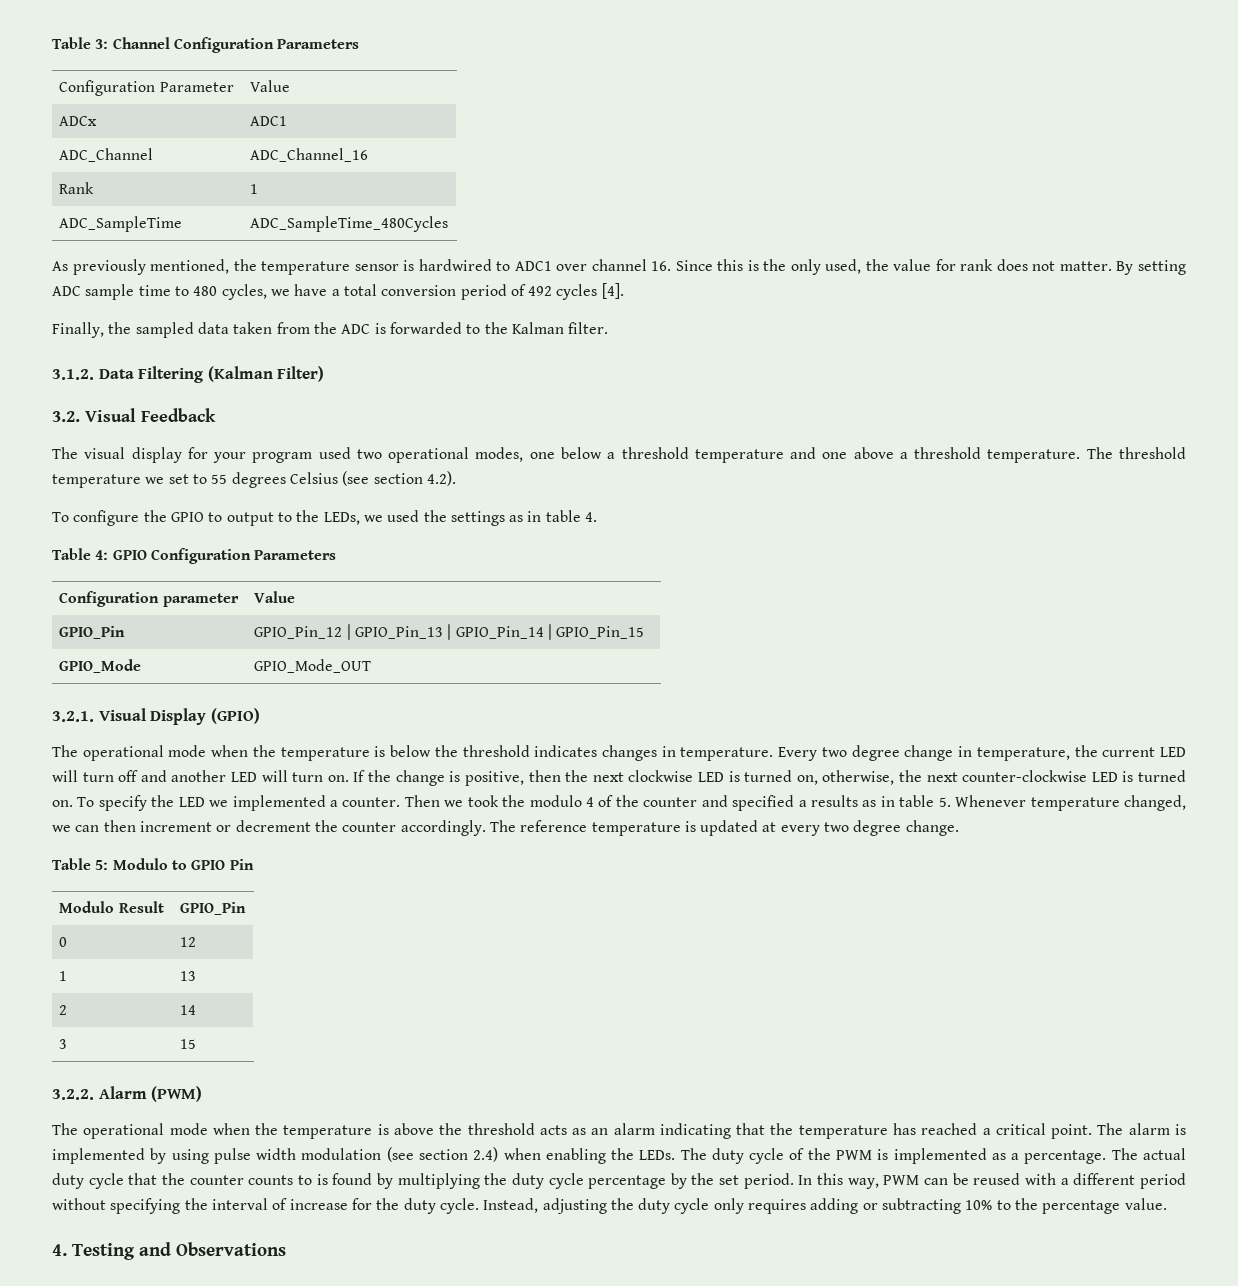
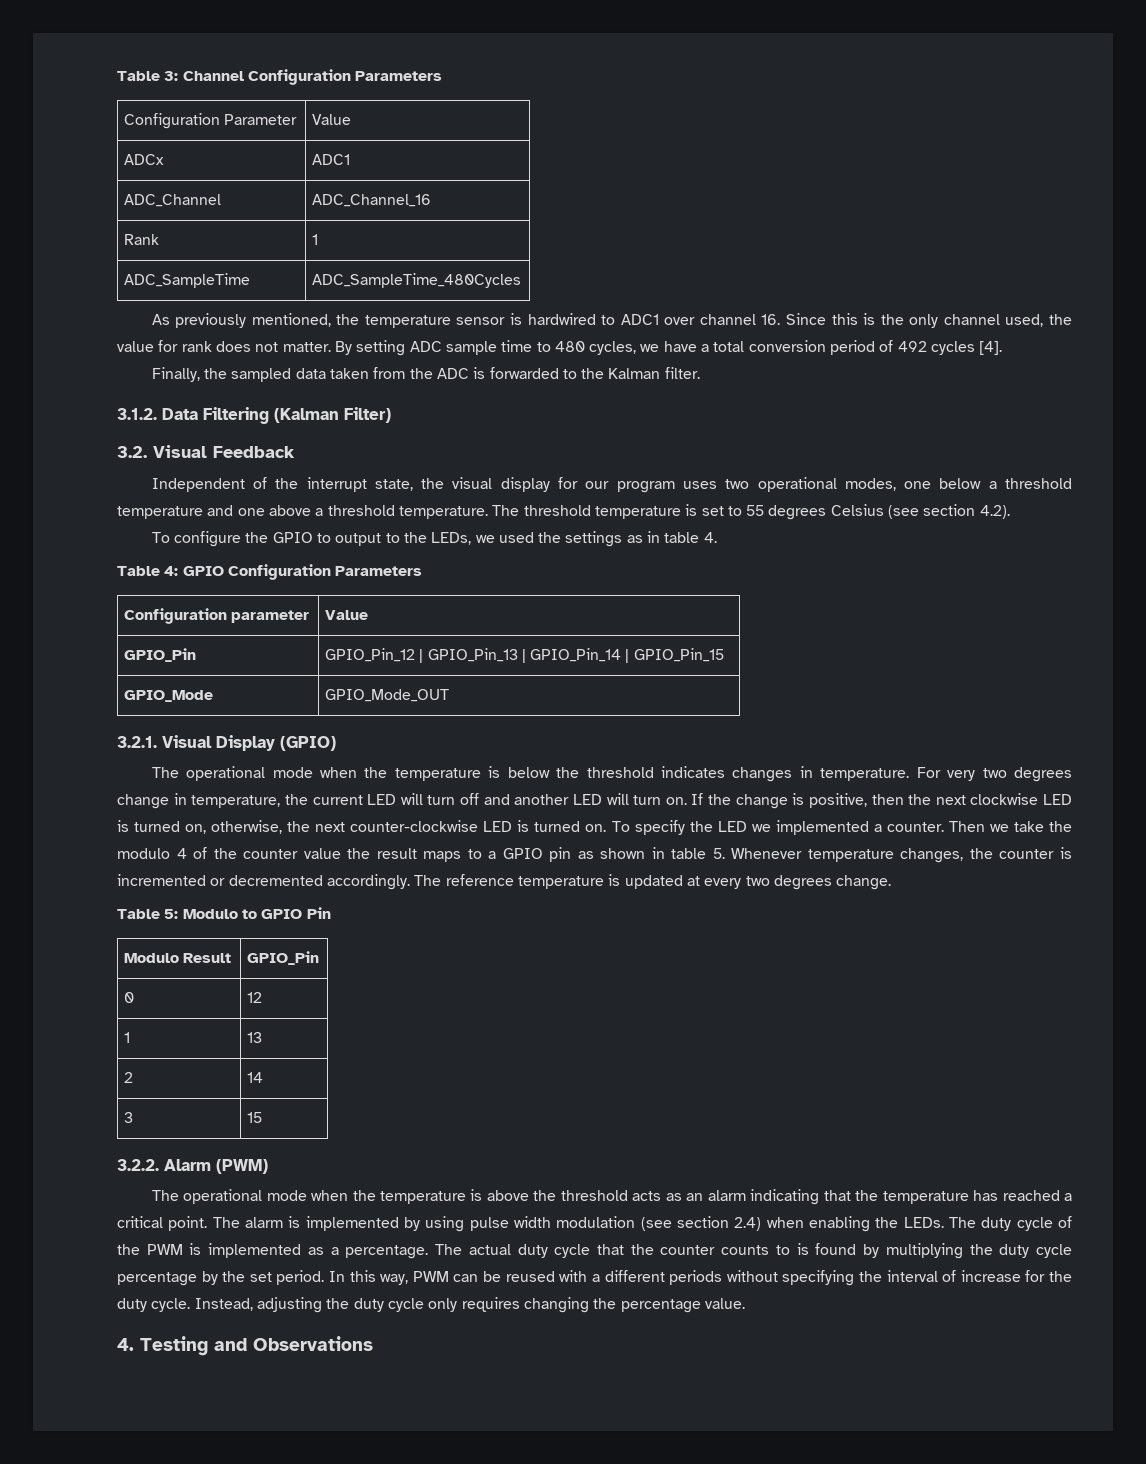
(821, 267) none -> [943,314,1000,325] channel
[52,447,351,463] The visual display for your program used -> [151,477,717,493] Independent of the interrupt state, the visual display for our program uses
[145,477,165,484] we -> [685,504,698,516] is
[778,745,900,761] Every two degree -> [916,767,1072,782] For very two degrees
[467,795,499,807] took -> [1013,821,1044,832] take
[701,795,877,811] and specified a results as -> [303,847,646,862] value the result maps to a GPIO pin as shown
[1124,795,1187,811] [52,820,397,832] changed, we can then increment or decrement the counter -> [900,847,1072,863] [117,874,323,886] changes, the counter is incremented or decremented
[853,820,902,836] degree -> [773,875,832,890] degrees
[1140,1173,1187,1189] period -> [669,1270,723,1285] periods
[810,1198,1011,1214] adding or subtracting 10% to -> [523,1297,589,1313] changing

